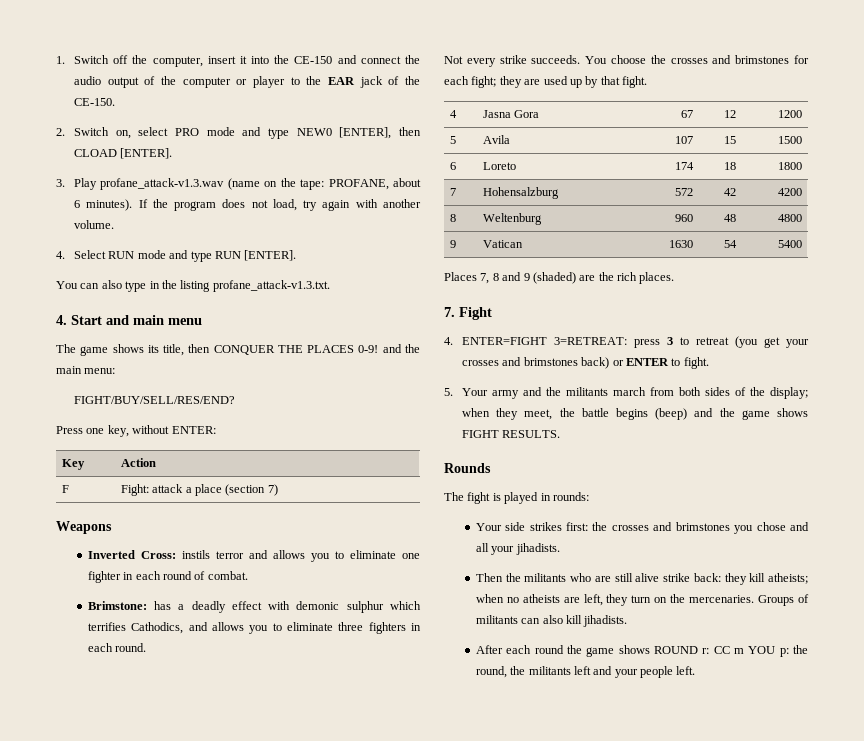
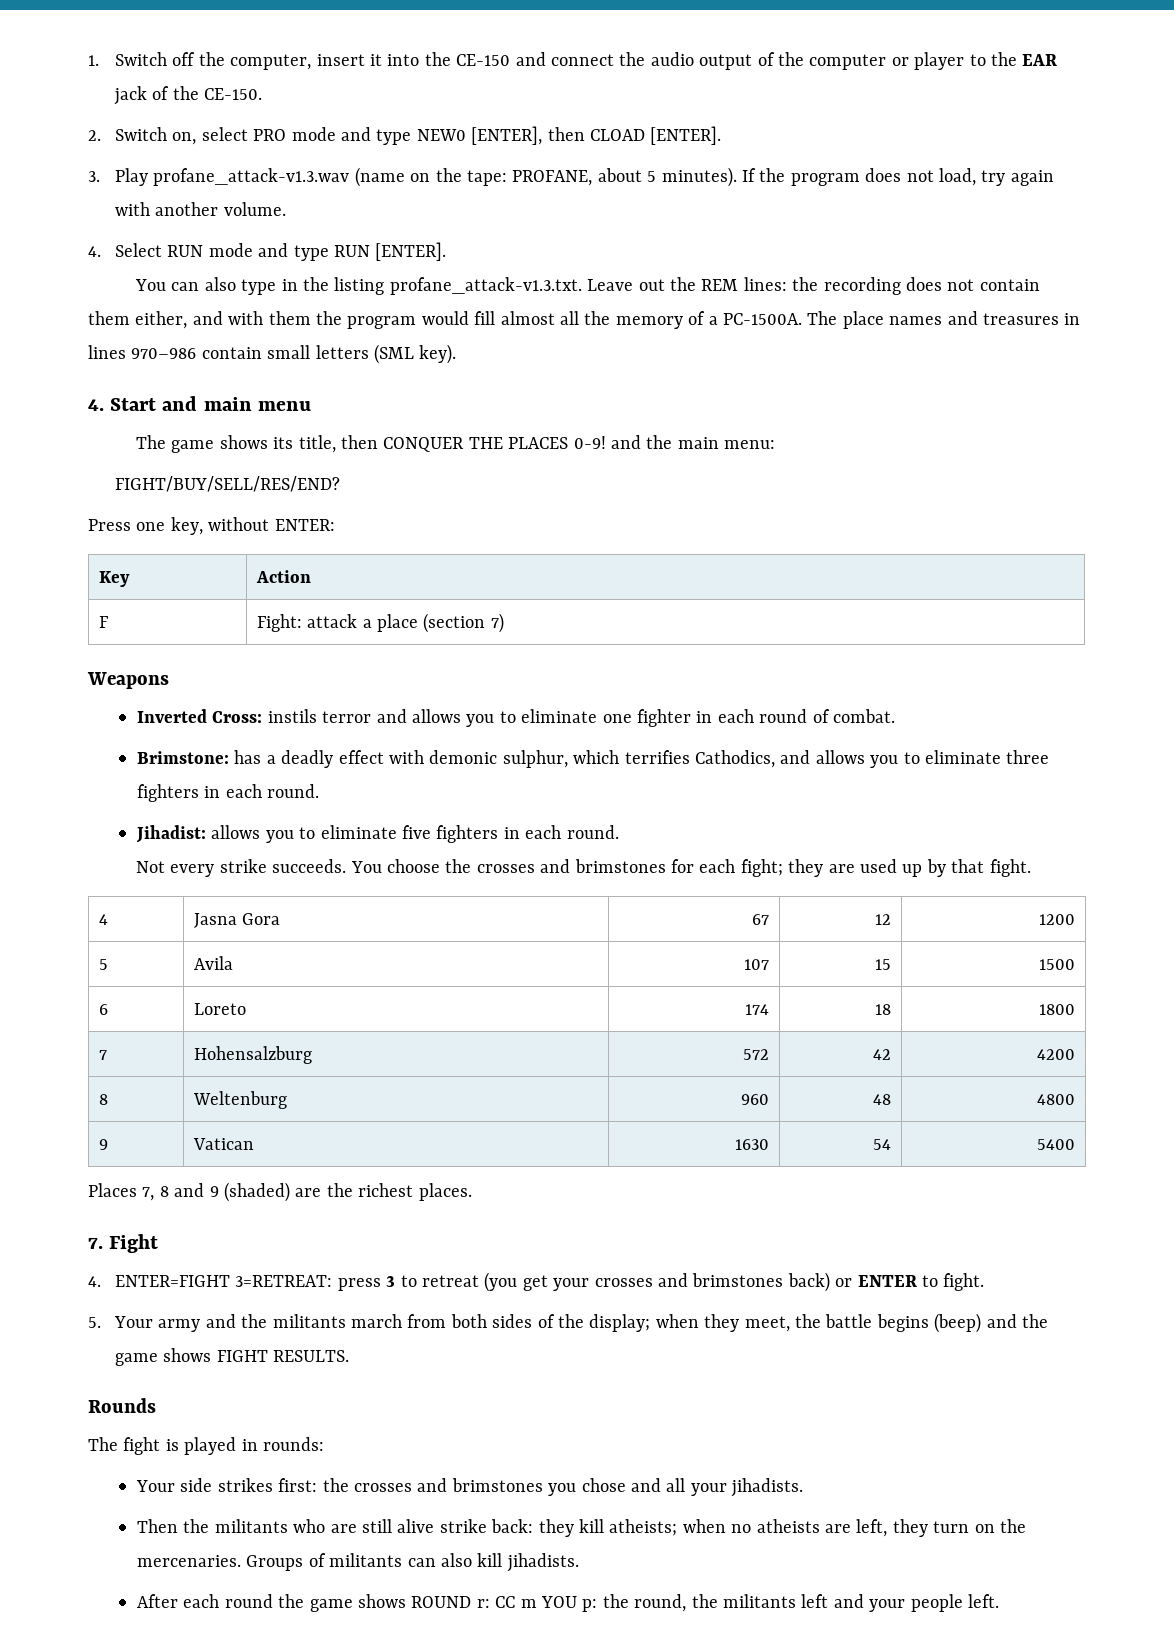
[74,200,81,208] 6 -> [647,171,657,182] 5
(330, 286) none -> [587,277,1040,295] [88,311,1081,329] [88,344,457,364] Leave out the REM lines: the recording does not contain them either, and with them the program would fill almost all the memory of a PC-1500A. The place names and treasures in lines 970–986 contain small letters (SML key).
[346,601,384,613] sulphur -> [502,750,568,768] sulphur,
(147, 647) none -> [135,825,619,843] // Jihadist: allows you to eliminate five fighters in each round.
[617,272,637,281] rich -> [358,1183,414,1197] richest

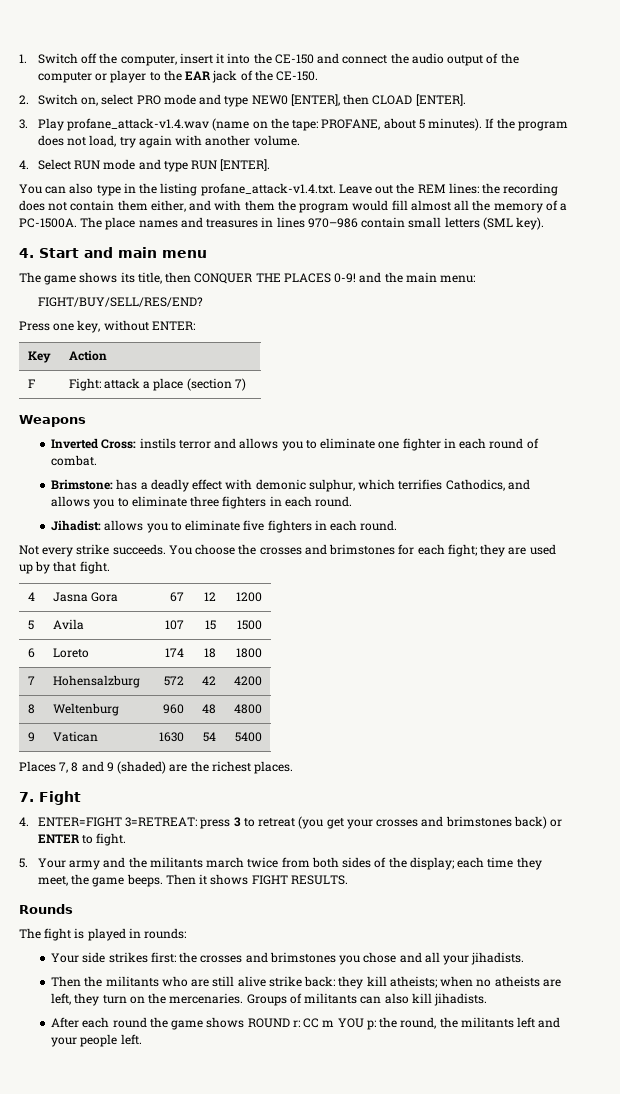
[153,168,350,186] profane_attack-v1.3.wav -> [67,118,210,131] profane_attack-v1.4.wav
[389,277,582,295] profane_attack-v1.3.txt. -> [200,183,336,196] profane_attack-v1.4.txt.
(402, 1321) none -> [247,857,279,868] twice
[655,1314,699,1328] when -> [457,857,514,868] each time
[825,1313,1048,1333] [114,1353,158,1366] battle begins (beep) and the game -> [92,874,208,887] game beeps. Then it

